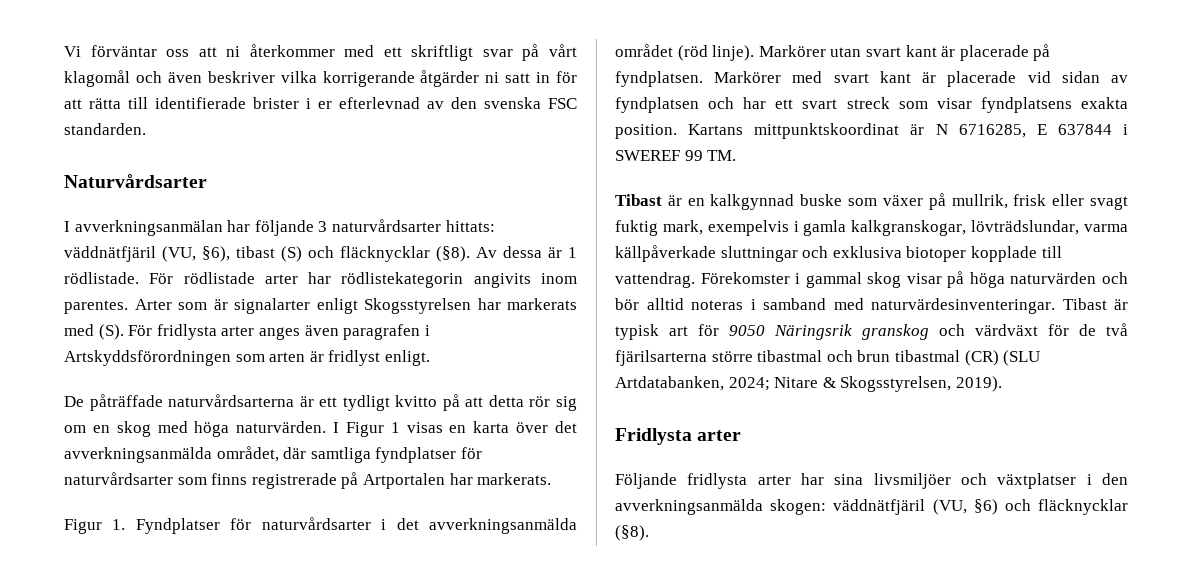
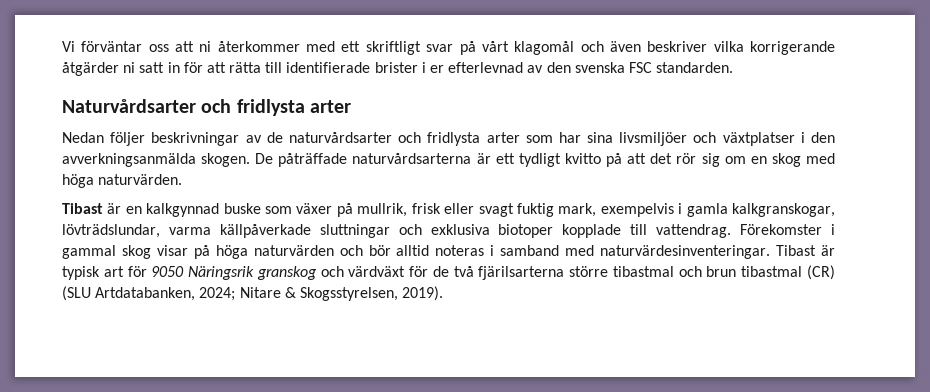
[64,219,495,236] [64,246,577,262] [64,272,577,288] [64,298,577,314] [64,324,430,340] [64,350,430,366] // I avverkningsanmälan har följande 3 naturvårdsarter hittats: väddnätfjäril (VU, §6), tibast (S) och fläcknycklar (§8). Av dessa är 1 rödlistade. För rödlistade arter har rödlistekategorin angivits inom parentes. Arter som är signalarter enligt Skogsstyrelsen har markerats med (S). För fridlysta arter anges även paragrafen i Artskyddsförordningen som arten är fridlyst enligt. // -> [201,99,351,116] [62,132,835,146] [62,153,251,167] och fridlysta arter // Nedan följer beskrivningar av de naturvårdsarter och fridlysta arter som har sina livsmiljöer och växtplatser i den avverkningsanmälda skogen.
[488,395,524,407] detta -> [650,153,673,164] det
[333,421,578,437] [64,446,482,463] [64,472,552,489] [64,517,577,534] [615,44,1051,61] [615,71,1128,87] [615,97,1128,113] [615,123,1128,139] [615,150,737,161] I Figur 1 visas en karta över det avverkningsanmälda området, där samtliga fyndplatser för naturvårdsarter som finns registrerade på Artportalen har markerats. // Figur 1. Fyndplatser för naturvårdsarter i det avverkningsanmälda området (röd linje). Markörer utan svart kant är placerade på fyndplatsen. Markörer med svart kant är placerade vid sidan av fyndplatsen och har ett svart streck som visar fyndplatsens exakta position. Kartans mittpunktskoordinat är N 6716285, E 637844 i SWEREF 99 TM. -> (183, 179) none
[615,428,742,445] [615,473,1128,489] [615,499,1128,515] [615,525,649,541] // Fridlysta arter // Följande fridlysta arter har sina livsmiljöer och växtplatser i den avverkningsanmälda skogen: väddnätfjäril (VU, §6) och fläcknycklar (§8). -> (444, 293) none

